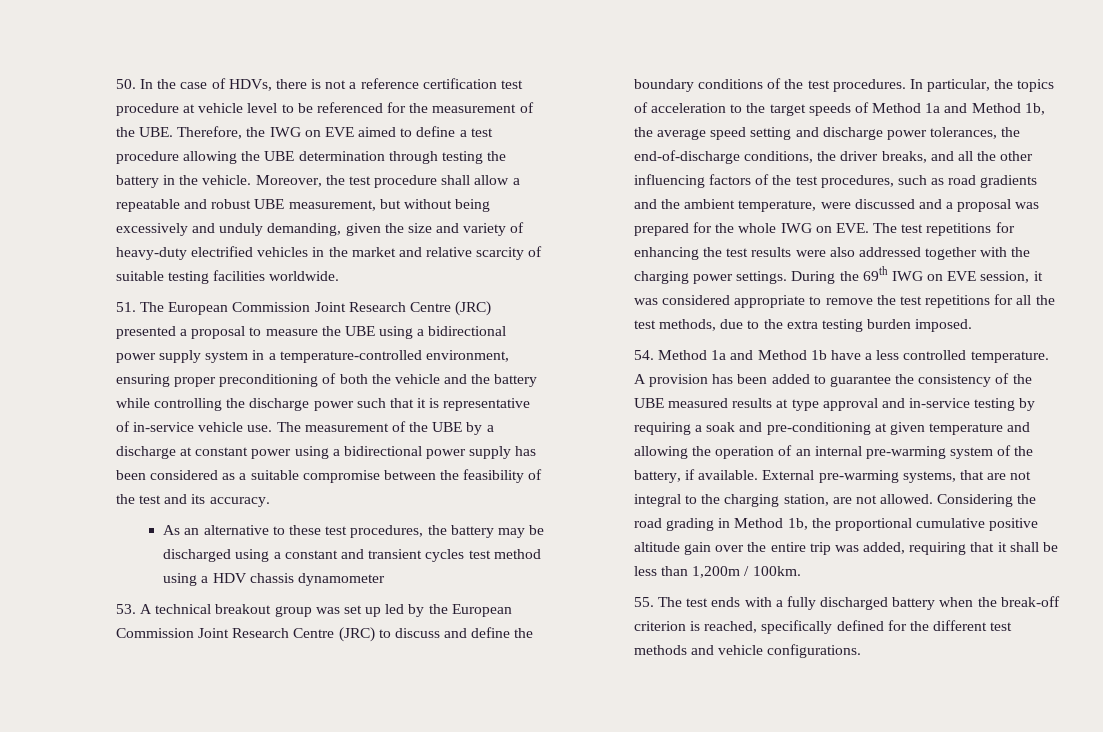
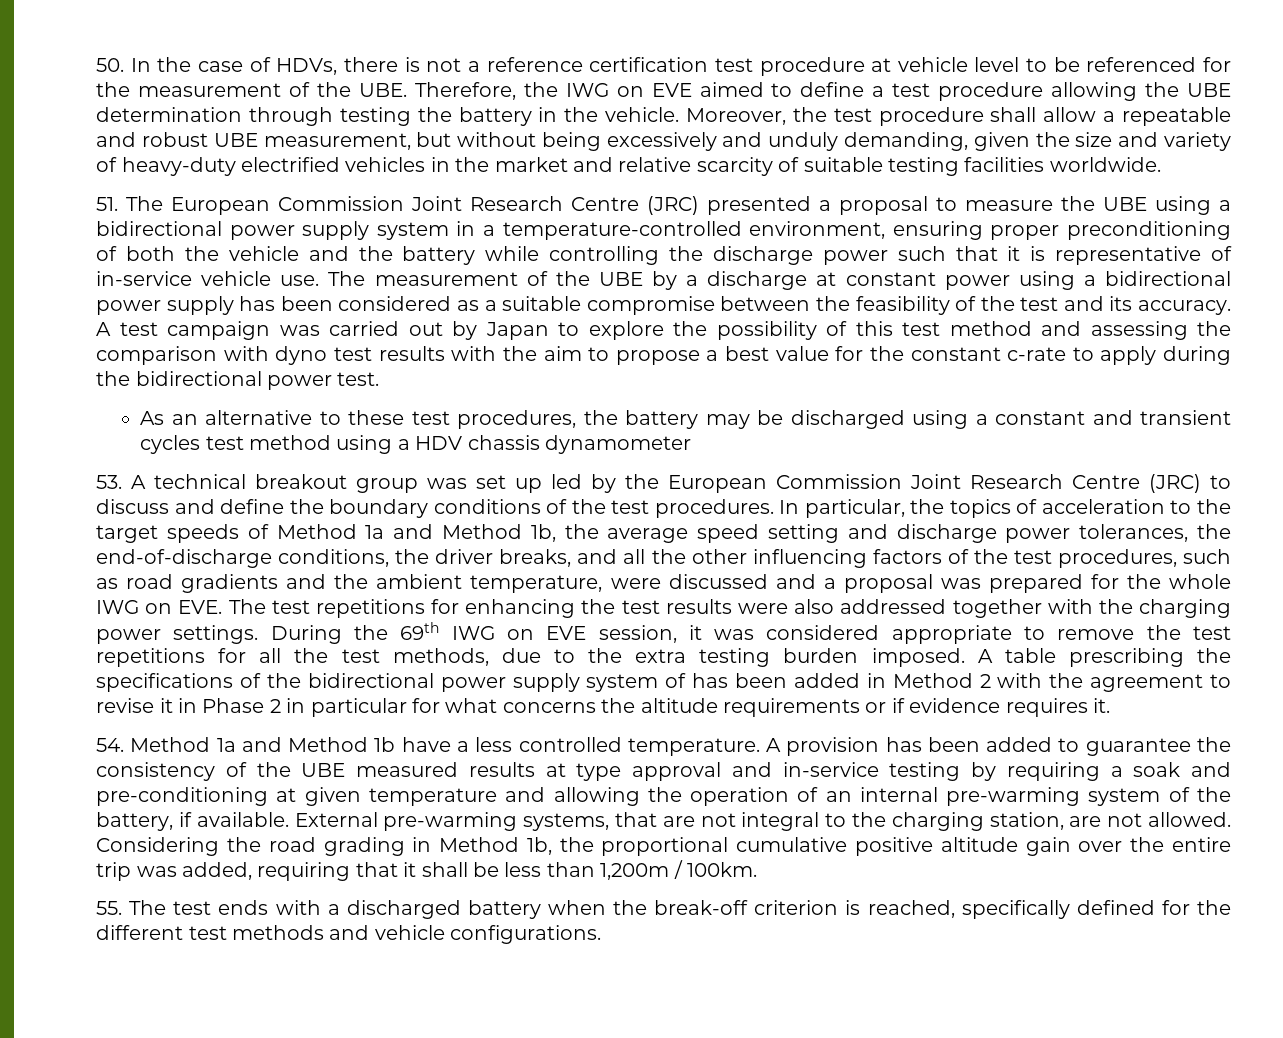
(270, 502) none -> [96,321,1232,340] [96,346,1231,365] [96,371,380,390] A test campaign was carried out by Japan to explore the possibility of this test method and assessing the comparison with dyno test results with the aim to propose a best value for the constant c-rate to apply during the bidirectional power test.
(973, 325) none -> [977,648,1231,667] [96,673,1231,692] [96,698,1110,717] A table prescribing the specifications of the bidirectional power supply system of has been added in Method 2 with the agreement to revise it in Phase 2 in particular for what concerns the altitude requirements or if evidence requires it.
[786,596,816,610] fully -> (340, 909) none

